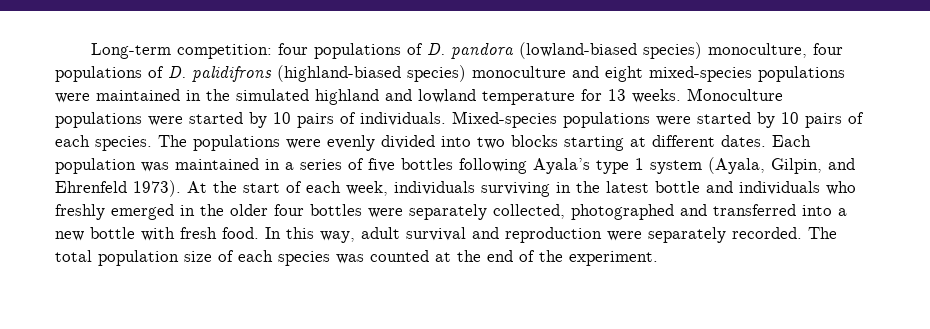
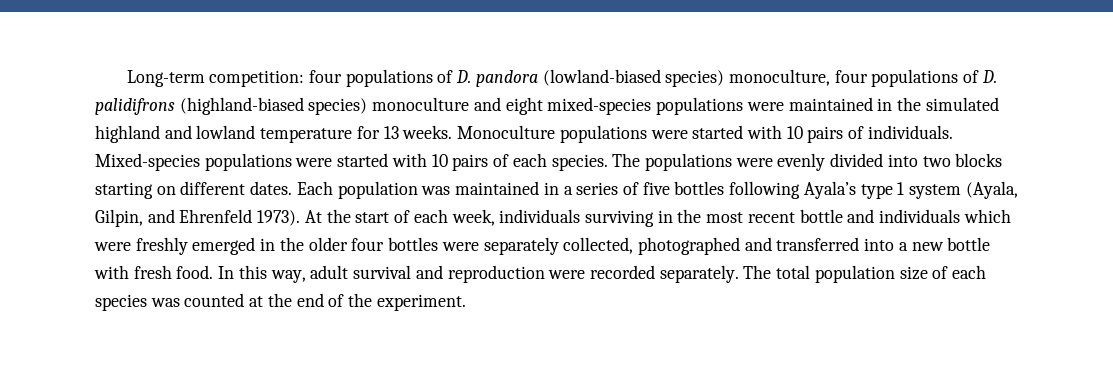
[249,112,267,128] by -> [746,125,782,139] with
[757,112,775,128] by -> [391,153,427,167] with
[630,137,646,147] at -> [156,186,176,195] on
[606,181,649,193] latest -> [706,212,795,223] most recent
[826,181,856,195] who -> [963,209,1011,223] [94,242,131,251] which were
[648,227,802,243] separately recorded. -> [589,265,739,283] recorded separately.

